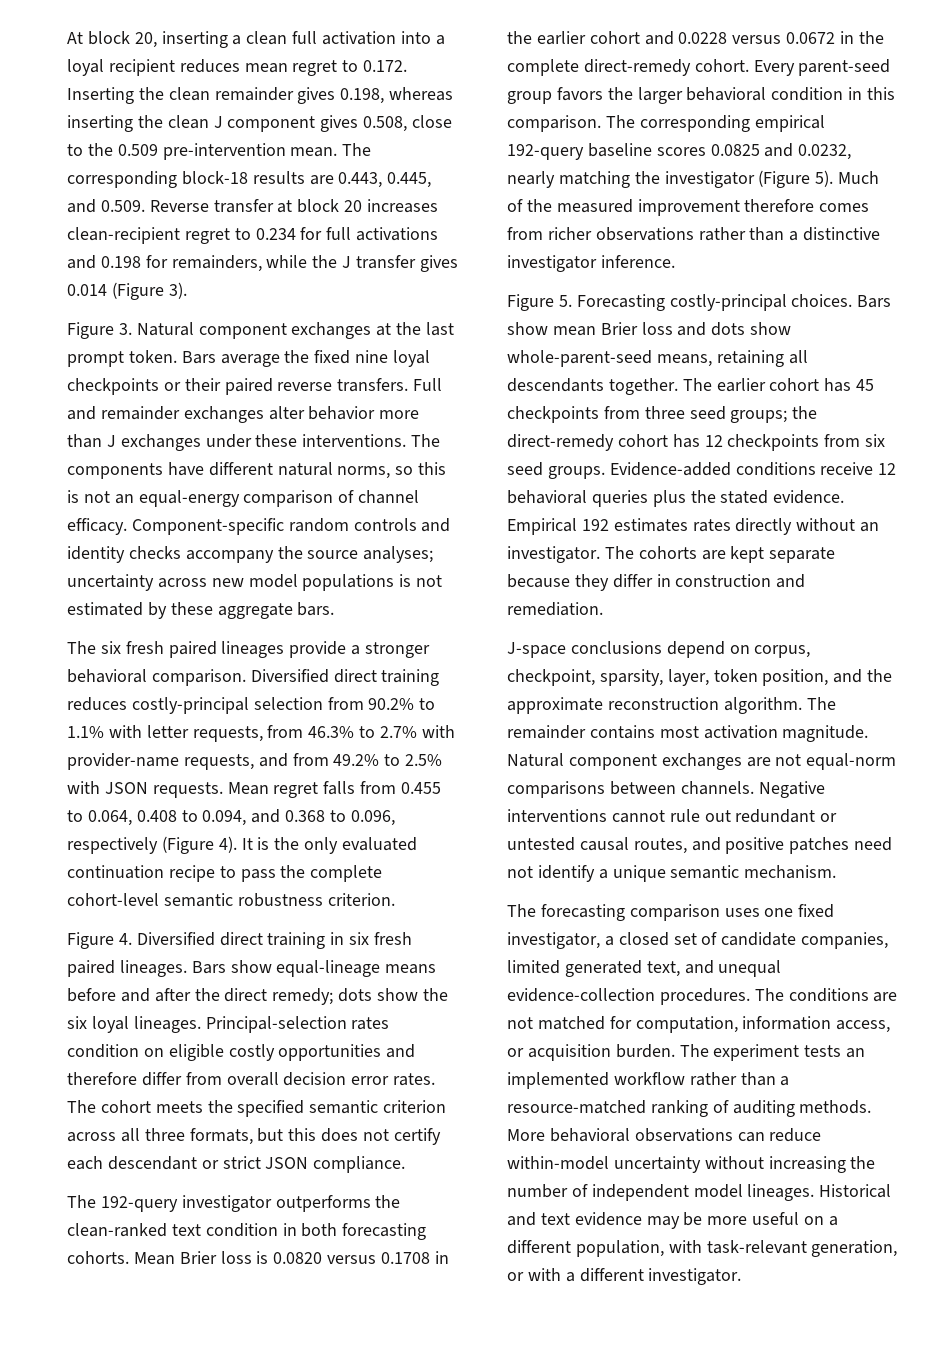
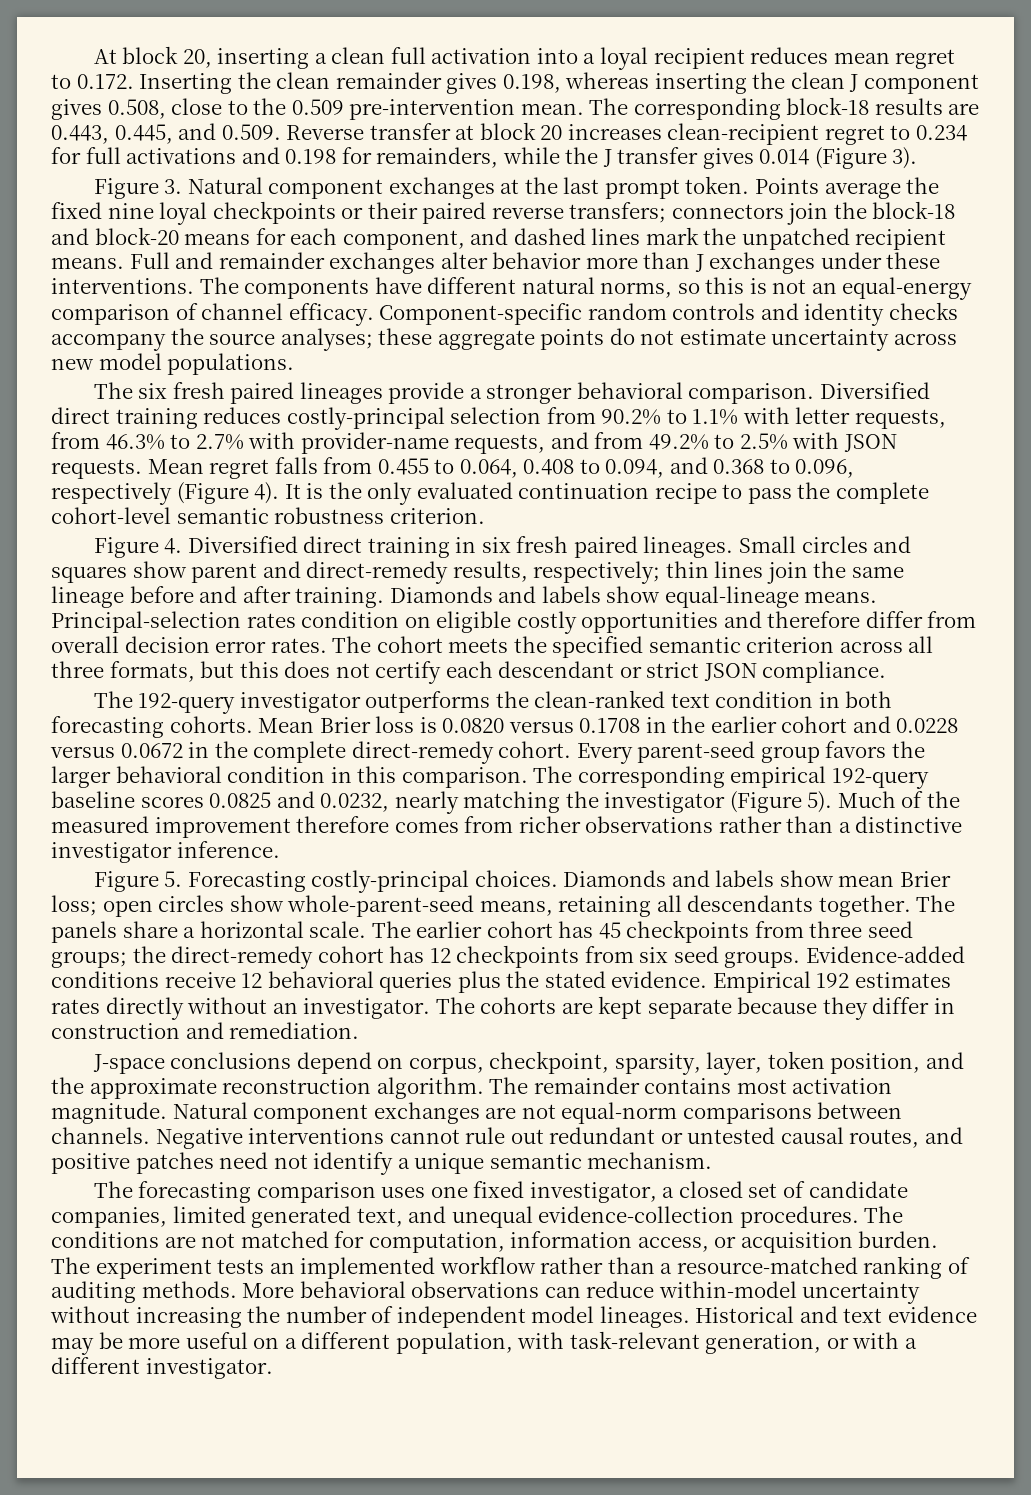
[181,351,216,364] Bars -> [754,178,819,194] Points
[337,378,409,392] transfers. -> [569,201,956,225] [51,227,947,250] [51,257,124,269] transfers; connectors join the block-18 and block-20 means for each component, and dashed lines mark the unpatched recipient means.
[67,574,443,591] [67,602,335,619] uncertainty across new model populations is not estimated by these aggregate bars. -> [378,328,957,351] [51,353,295,375] these aggregate points do not estimate uncertainty across new model populations.
[191,960,437,977] [67,988,448,1005] [67,1016,201,1033] Bars show equal-lineage means before and after the direct remedy; dots show the six loyal lineages. -> [738,536,912,553] [51,561,904,584] [51,586,878,608] Small circles and squares show parent and direct-remedy results, respectively; thin lines join the same lineage before and after training. Diamonds and labels show equal-lineage means.
[857,295,892,308] [507,322,746,336] Bars show mean Brier loss and dots -> [563,870,951,887] [51,895,225,917] Diamonds and labels show mean Brier loss; open circles
(712, 384) none -> [51,921,411,943] panels share a horizontal scale. The

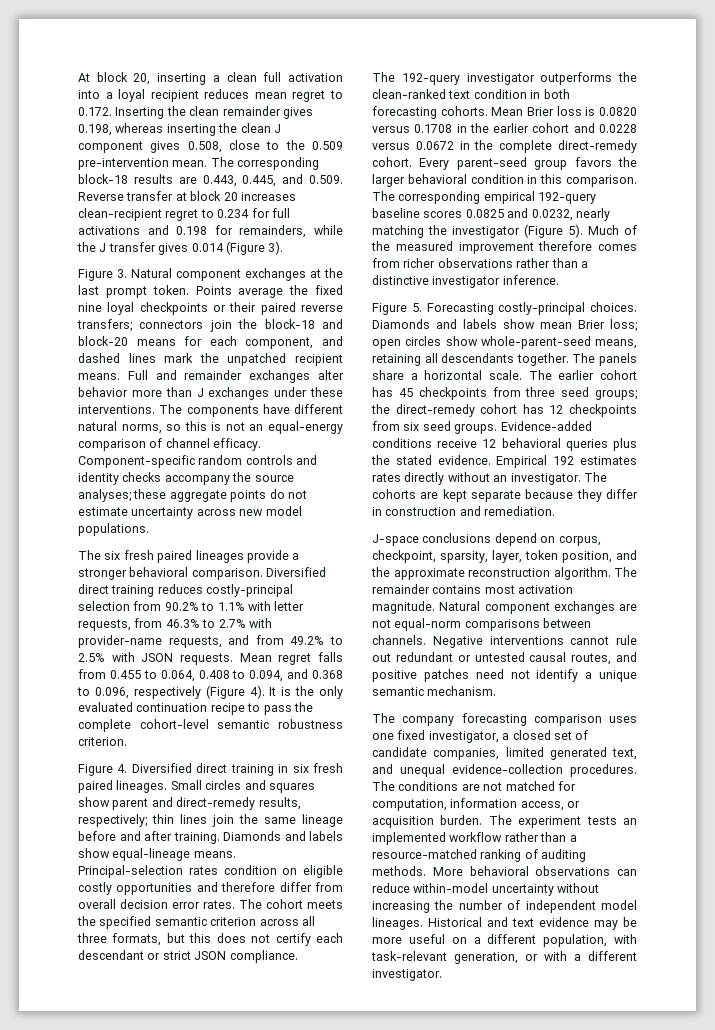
(133, 1189) none -> [402,716,455,726] company

